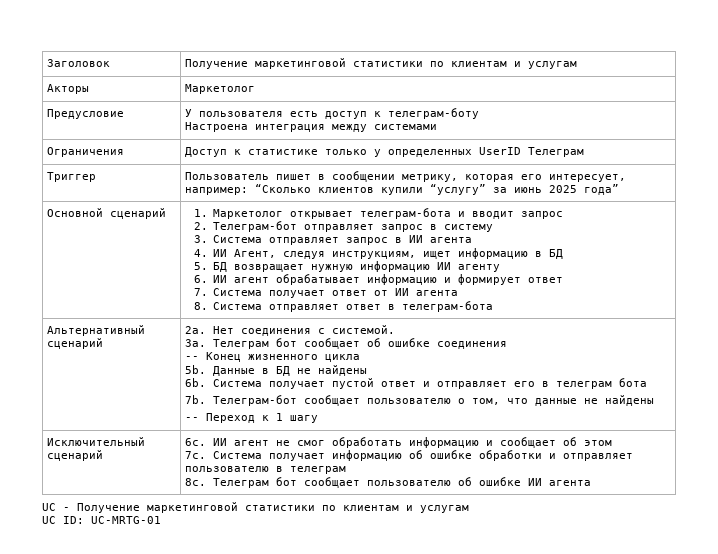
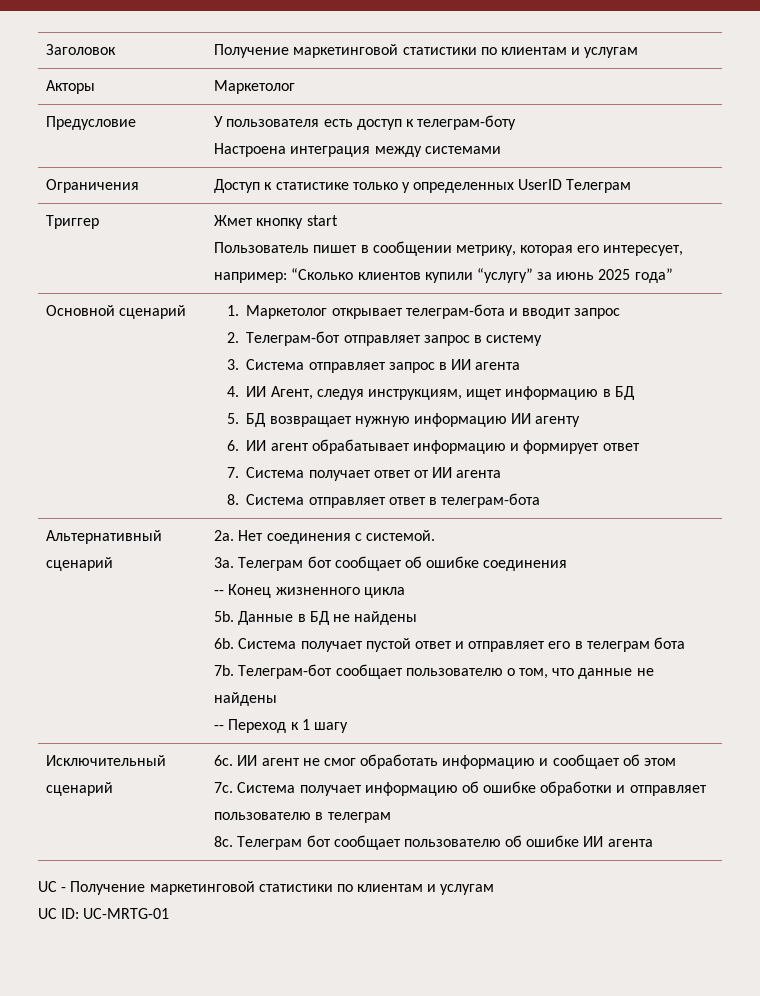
(96, 177) none -> [214,215,338,229] Жмет кнопку start //

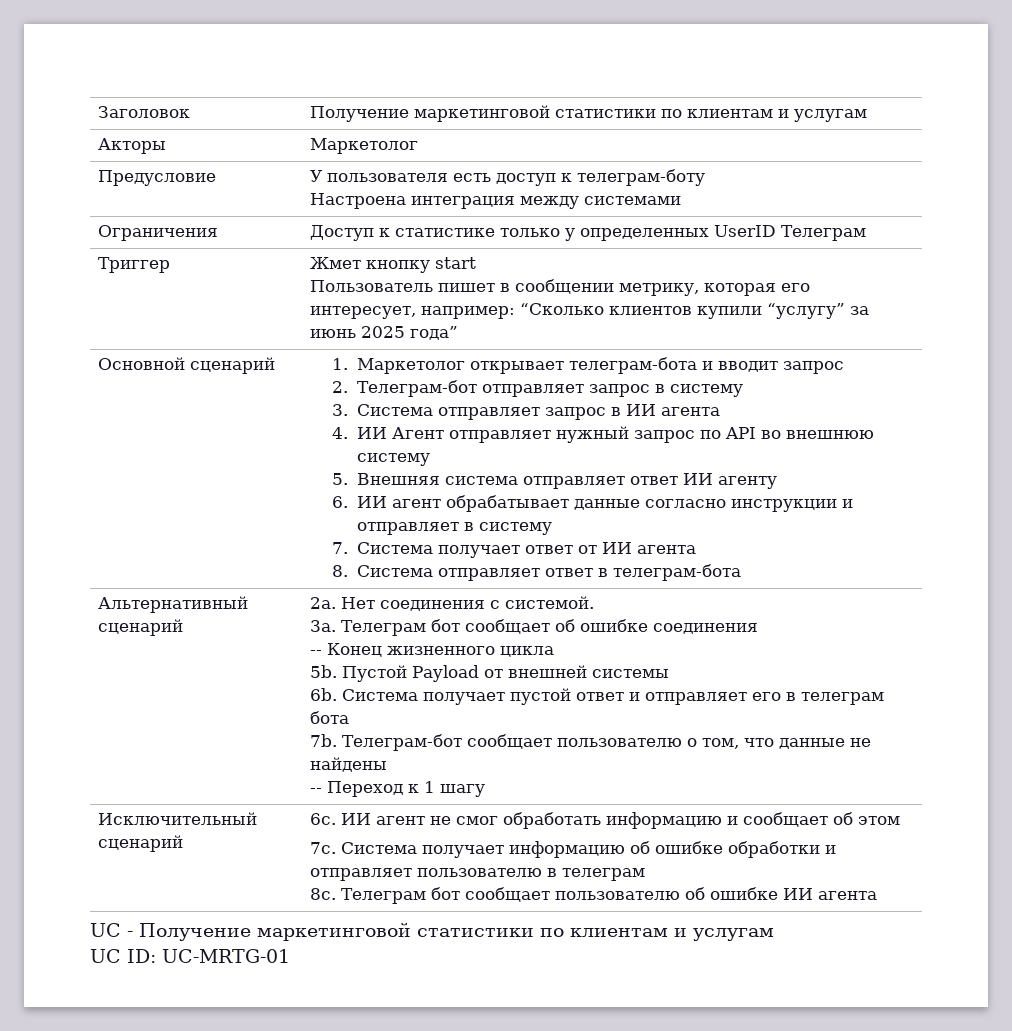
[270,386,634,400] [226,413,507,427] Агент, следуя инструкциям, ищет информацию в БД // 5. БД возвращает нужную информацию -> [391,426,874,443] [356,453,430,466] [332,473,678,489] Агент отправляет нужный запрос по API во внешнюю систему // 5. Внешняя система отправляет ответ
[412,440,640,454] информацию и формирует ответ -> [573,499,853,512] [356,522,552,535] данные согласно инструкции и отправляет в систему
[238,611,418,625] Данные в БД не найдены -> [342,665,670,682] Пустой Payload от внешней системы

